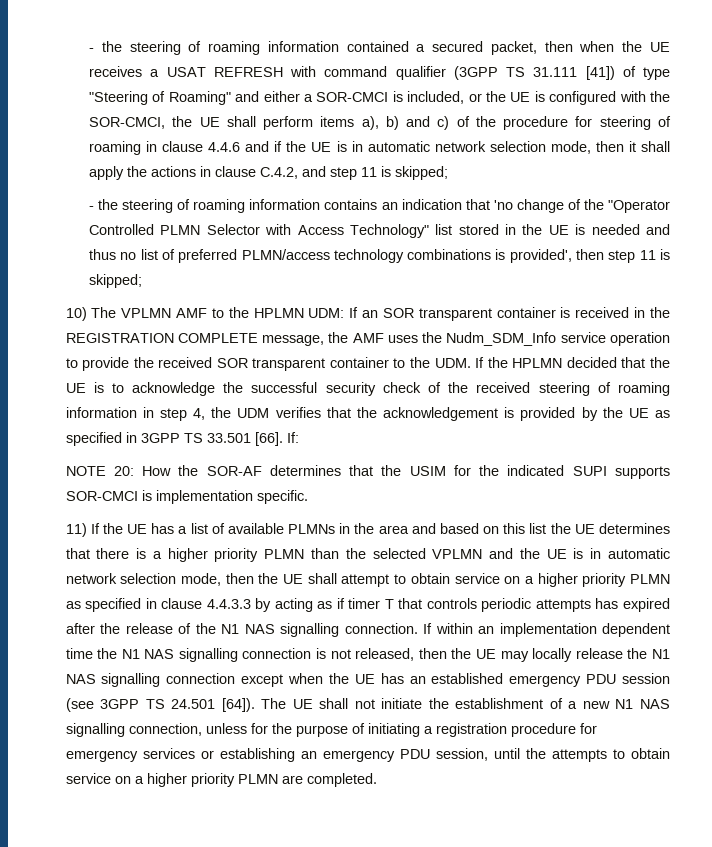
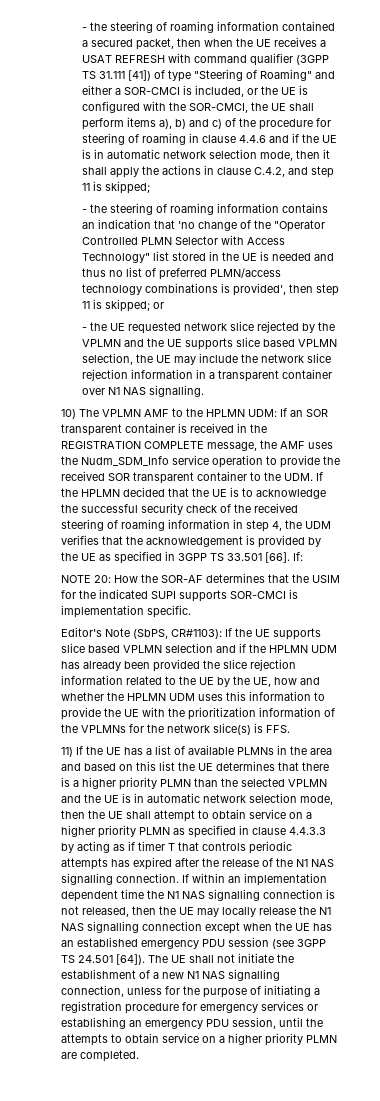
(143, 281) none -> [152,302,164,309] [81,321,335,334] [81,337,337,350] [81,353,331,365] [81,369,332,382] [81,385,204,397] or // - the UE requested network slice rejected by the VPLMN and the UE supports slice based VPLMN selection, the UE may include the network slice rejection information in a transparent container over N1 NAS signalling.
(308, 497) none -> [60,627,321,640] [60,643,337,653] [60,659,296,672] [60,675,320,687] [60,691,325,701] [60,707,335,720] [60,723,290,735] // Editor's Note (SbPS, CR#1103): If the UE supports slice based VPLMN selection and if the HPLMN UDM has already been provided the slice rejection information related to the UE by the UE, how and whether the HPLMN UDM uses this information to provide the UE with the prioritization information of the VPLMNs for the network slice(s) is FFS.

